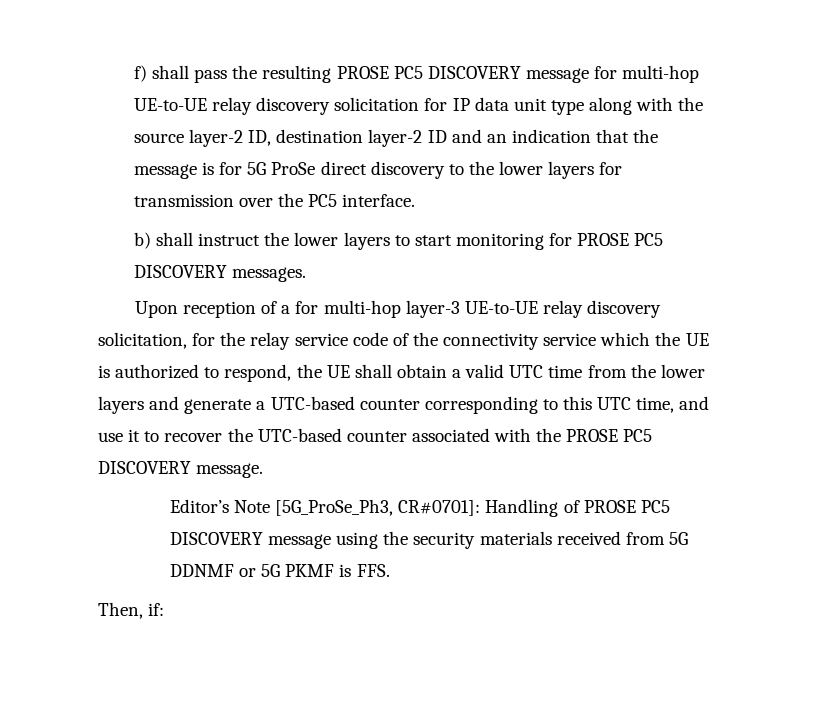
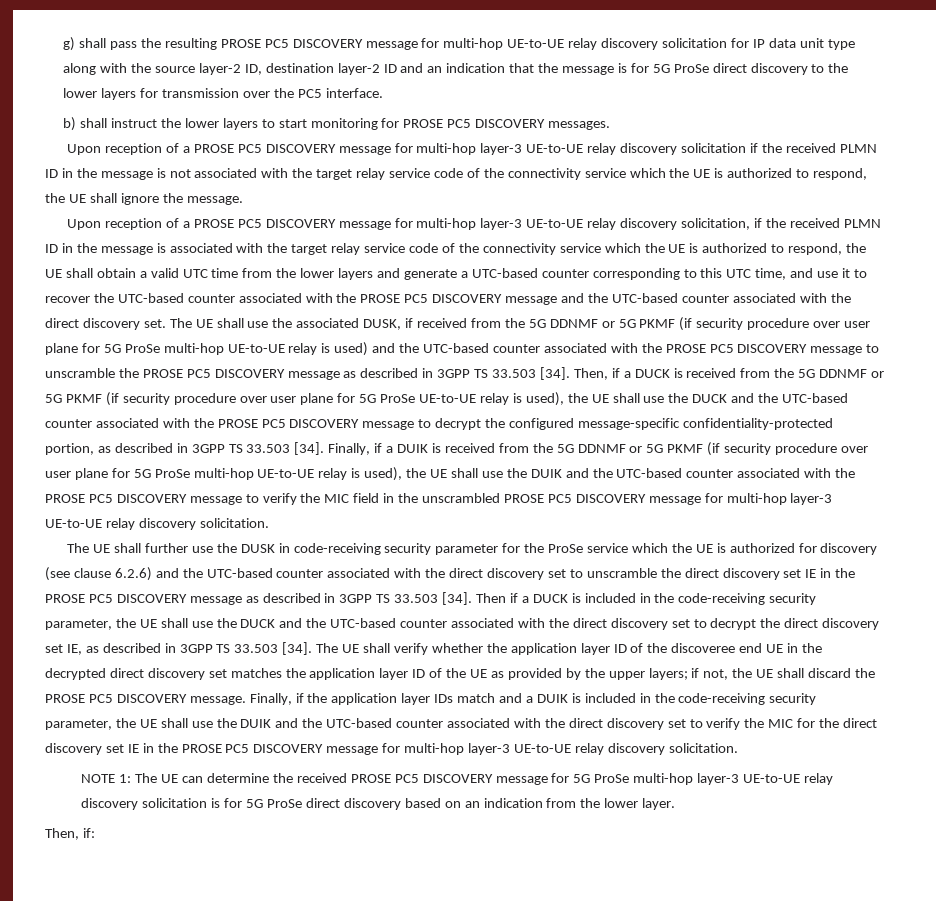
[133,65,147,82] f) -> [63,37,76,51] g)
(291, 309) none -> [193,143,877,155] [45,168,868,180] [45,193,243,205] [67,218,391,230] PROSE PC5 DISCOVERY message for multi-hop layer-3 UE-to-UE relay discovery solicitation if the received PLMN ID in the message is not associated with the target relay service code of the connectivity service which the UE is authorized to respond, the UE shall ignore the message. // Upon reception of a PROSE PC5 DISCOVERY message
[192,332,246,346] for the -> [753,218,881,228] [45,243,328,255] if the received PLMN ID in the message is associated with the target
[196,463,264,478] [169,499,670,517] [169,531,688,549] [169,564,390,577] message. // Editor’s Note [5G_ProSe_Ph3, CR#0701]: Handling of PROSE PC5 DISCOVERY message using the security materials received from 5G DDNMF or 5G PKMF is FFS. -> [505,293,851,305] [45,317,871,331] [45,342,880,356] [45,367,885,380] [45,392,849,406] [45,418,833,430] [45,442,868,456] [45,467,856,481] [45,493,833,505] [45,518,269,530] [67,543,878,555] [45,567,856,581] [45,592,817,605] [45,618,880,630] [45,642,822,655] [45,668,875,680] [45,693,817,705] [45,718,878,730] [45,743,738,755] [81,773,833,785] [81,798,676,810] message and the UTC-based counter associated with the direct discovery set. The UE shall use the associated DUSK, if received from the 5G DDNMF or 5G PKMF (if security procedure over user plane for 5G ProSe multi-hop UE-to-UE relay is used) and the UTC-based counter associated with the PROSE PC5 DISCOVERY message to unscramble the PROSE PC5 DISCOVERY message as described in 3GPP TS 33.503 [34]. Then, if a DUCK is received from the 5G DDNMF or 5G PKMF (if security procedure over user plane for 5G ProSe UE-to-UE relay is used), the UE shall use the DUCK and the UTC-based counter associated with the PROSE PC5 DISCOVERY message to decrypt the configured message-specific confidentiality-protected portion, as described in 3GPP TS 33.503 [34]. Finally, if a DUIK is received from the 5G DDNMF or 5G PKMF (if security procedure over user plane for 5G ProSe multi-hop UE-to-UE relay is used), the UE shall use the DUIK and the UTC-based counter associated with the PROSE PC5 DISCOVERY message to verify the MIC field in the unscrambled PROSE PC5 DISCOVERY message for multi-hop layer-3 UE-to-UE relay discovery solicitation. // The UE shall further use the DUSK in code-receiving security parameter for the ProSe service which the UE is authorized for discovery (see clause 6.2.6) and the UTC-based counter associated with the direct discovery set to unscramble the direct discovery set IE in the PROSE PC5 DISCOVERY message as described in 3GPP TS 33.503 [34]. Then if a DUCK is included in the code-receiving security parameter, the UE shall use the DUCK and the UTC-based counter associated with the direct discovery set to decrypt the direct discovery set IE, as described in 3GPP TS 33.503 [34]. The UE shall verify whether the application layer ID of the discoveree end UE in the decrypted direct discovery set matches the application layer ID of the UE as provided by the upper layers; if not, the UE shall discard the PROSE PC5 DISCOVERY message. Finally, if the application layer IDs match and a DUIK is included in the code-receiving security parameter, the UE shall use the DUIK and the UTC-based counter associated with the direct discovery set to verify the MIC for the direct discovery set IE in the PROSE PC5 DISCOVERY message for multi-hop layer-3 UE-to-UE relay discovery solicitation. // NOTE 1: The UE can determine the received PROSE PC5 DISCOVERY message for 5G ProSe multi-hop layer-3 UE-to-UE relay discovery solicitation is for 5G ProSe direct discovery based on an indication from the lower layer.

